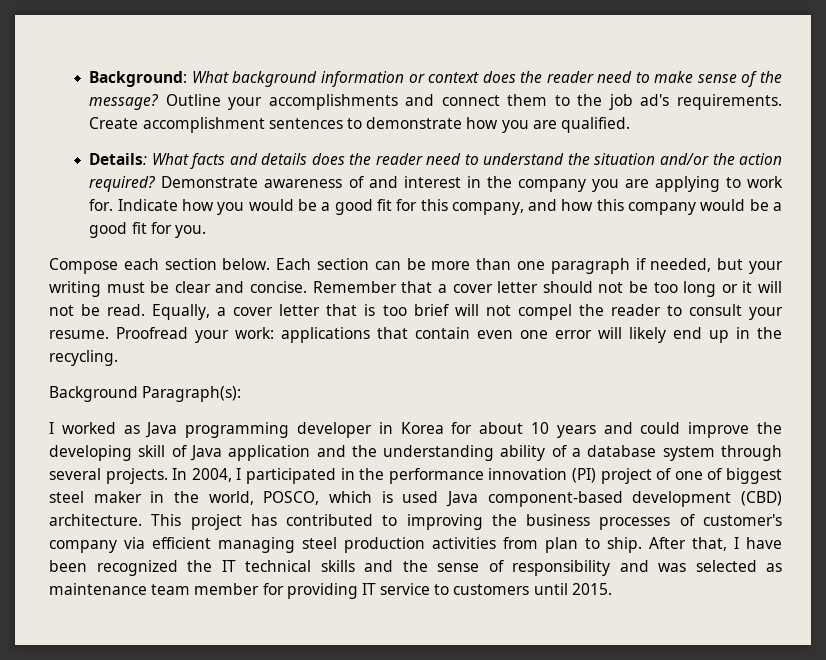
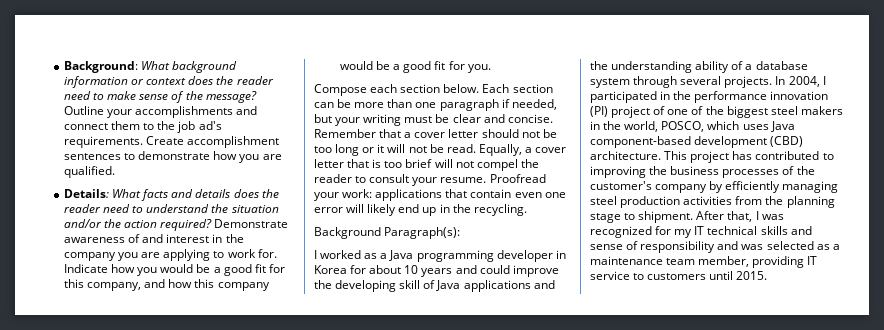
(140, 429) none -> [380,253,388,259] a
[228,445,311,461] application -> [463,280,531,292] applications
(723, 474) none -> [705,106,724,115] the
[93,491,142,503] maker -> [800,106,843,115] makers
[381,491,439,503] is used -> [742,124,769,130] uses
(695, 520) none -> [796,166,815,175] the
[124,537,211,549] via efficient -> [709,181,781,193] by efficiently
[545,537,782,553] [49,560,212,576] plan to ship. After that, I have been recognized the -> [765,196,835,208] [590,211,784,223] [590,226,693,238] the planning stage to shipment. After that, I was recognized for my
[402,560,428,572] the -> (812, 230) none
(782, 567) none -> [832,244,840,250] a
[194,583,284,595] member for -> [698,256,750,267] member,

